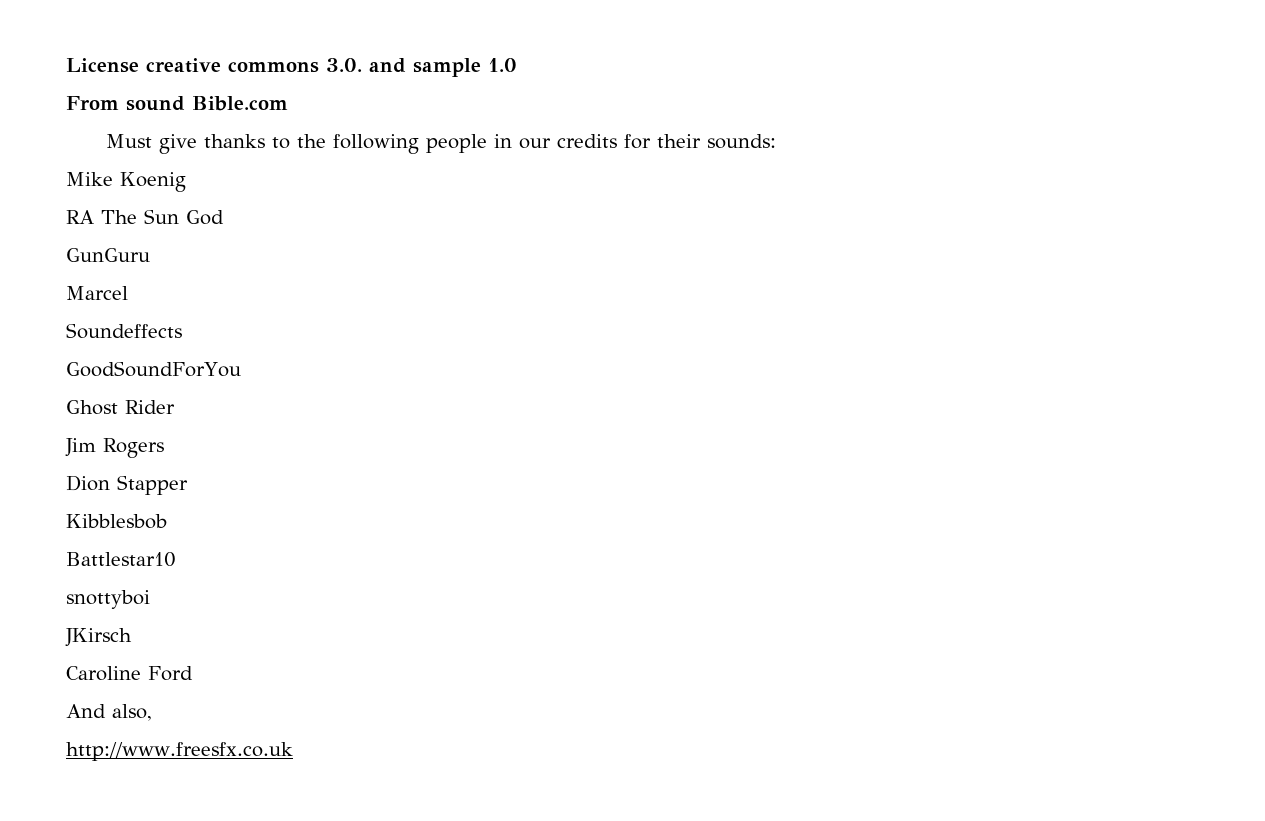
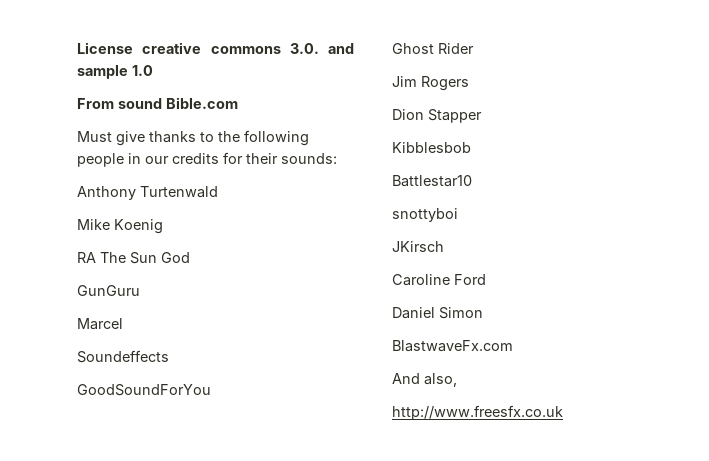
(776, 141) none -> [77,186,218,200] // Anthony Turtenwald
(193, 673) none -> [392,307,483,319] [392,340,513,352] // Daniel Simon // BlastwaveFx.com

